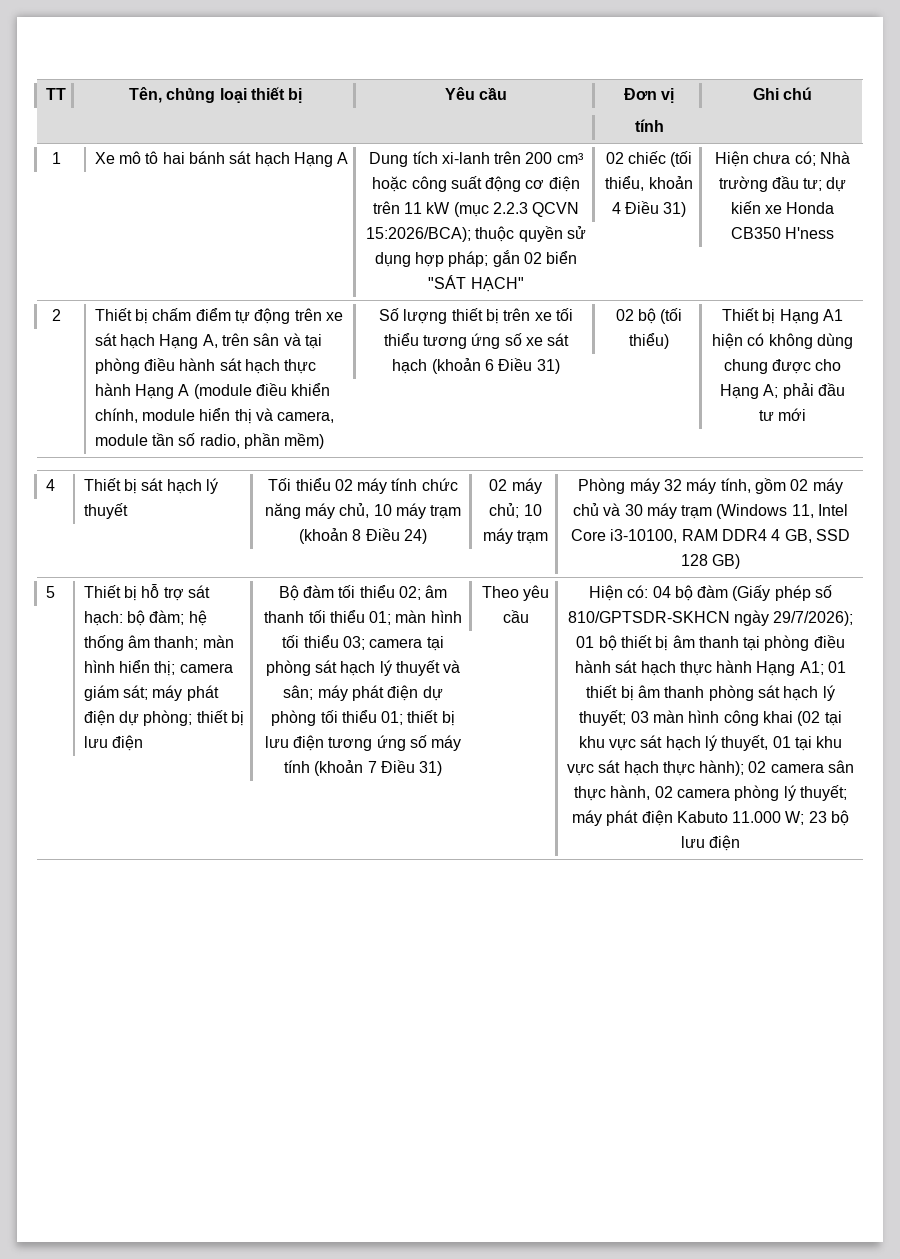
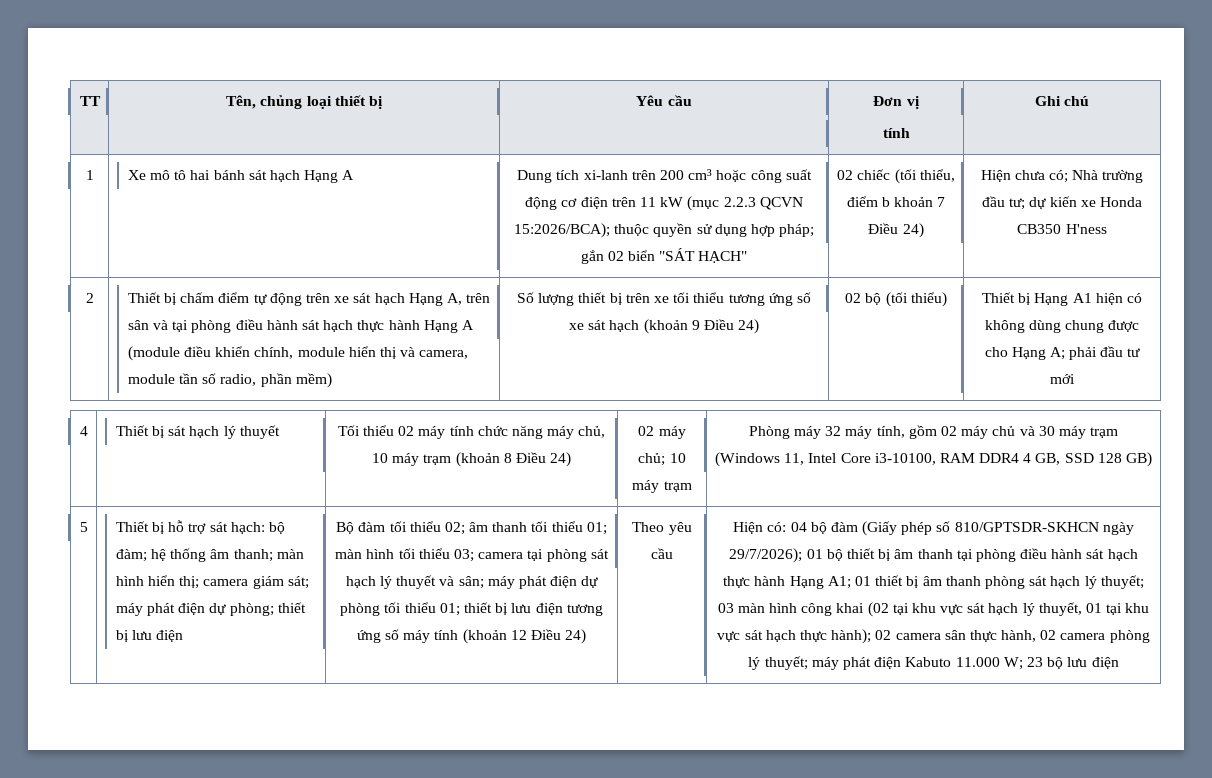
[648,176,693,189] [611,201,687,217] khoản 4 Điều 31) -> [846,196,946,207] [868,223,924,238] điểm b khoản 7 Điều 24)
[484,358,560,374] 6 Điều 31) -> [691,319,760,334] 9 Điều 24)
[367,760,443,776] 7 Điều 31) -> [510,629,587,644] 12 Điều 24)

